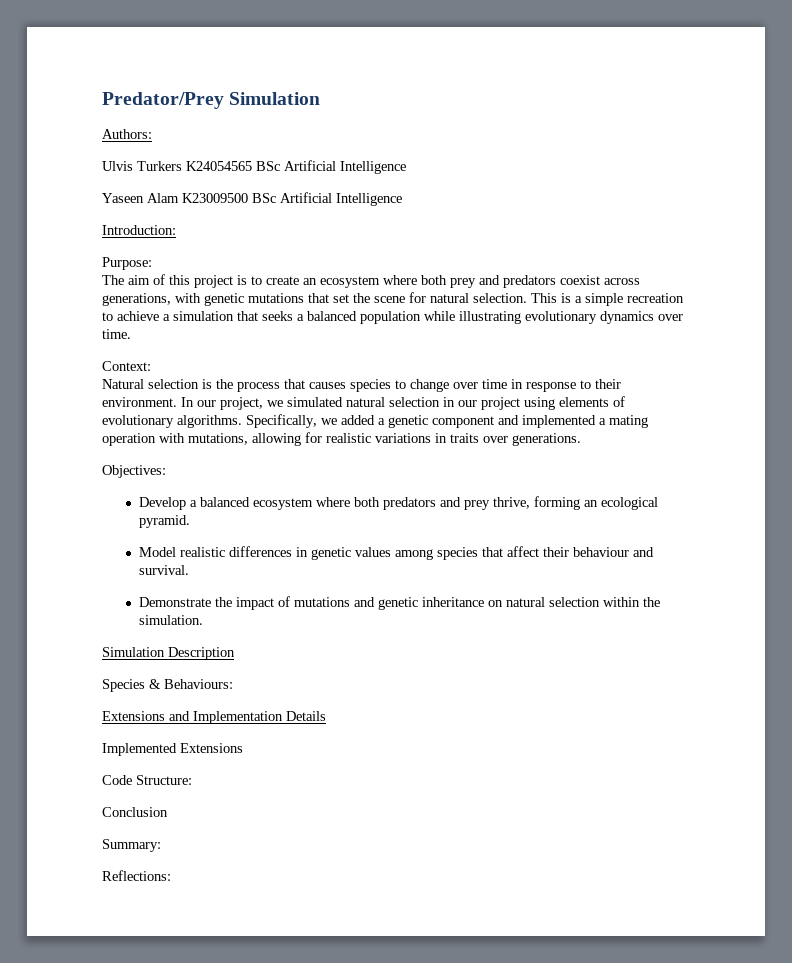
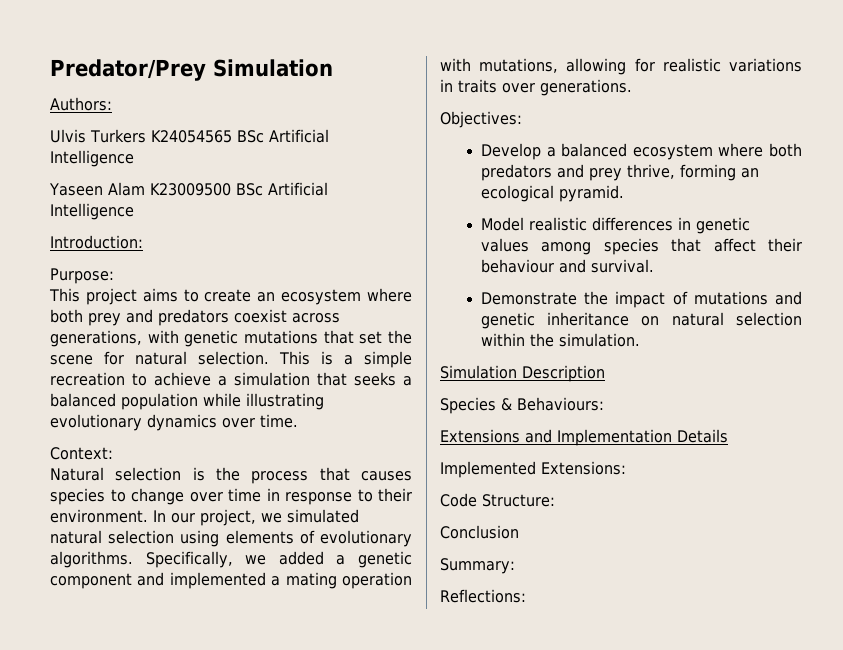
[102,274,247,288] The aim of this project is -> [49,288,178,305] This project aims
[443,397,520,410] in our project -> (175, 537) none
[180,743,243,753] Extensions -> [541,461,626,475] Extensions:

